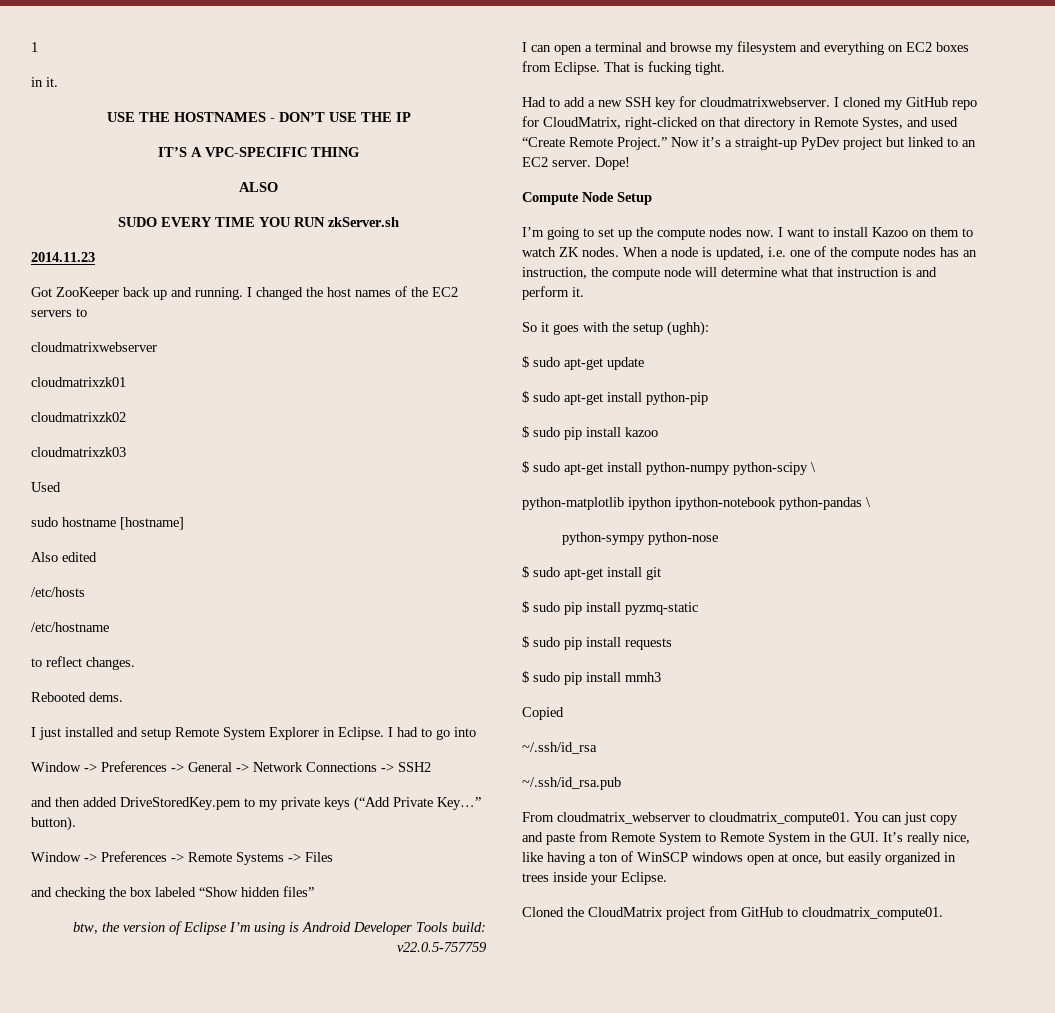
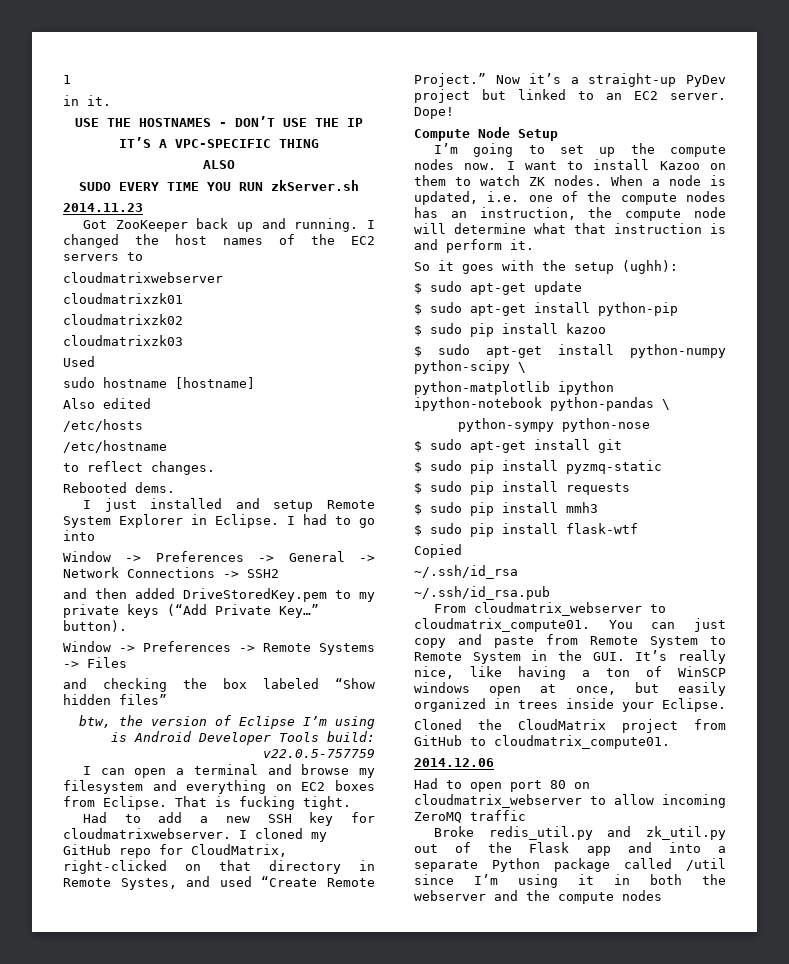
(661, 677) none -> [414,523,638,537] // $ sudo pip install flask-wtf
(943, 913) none -> [414,758,494,767] [414,778,590,792] [414,794,726,808] [414,810,526,823] [433,826,726,840] [414,842,726,856] [414,858,726,872] [414,874,726,888] [414,890,662,904] // 2014.12.06 // Had to open port 80 on cloudmatrix_webserver to allow incoming ZeroMQ traffic // Broke redis_util.py and zk_util.py out of the Flask app and into a separate Python package called /util since I’m using it in both the webserver and the compute nodes

